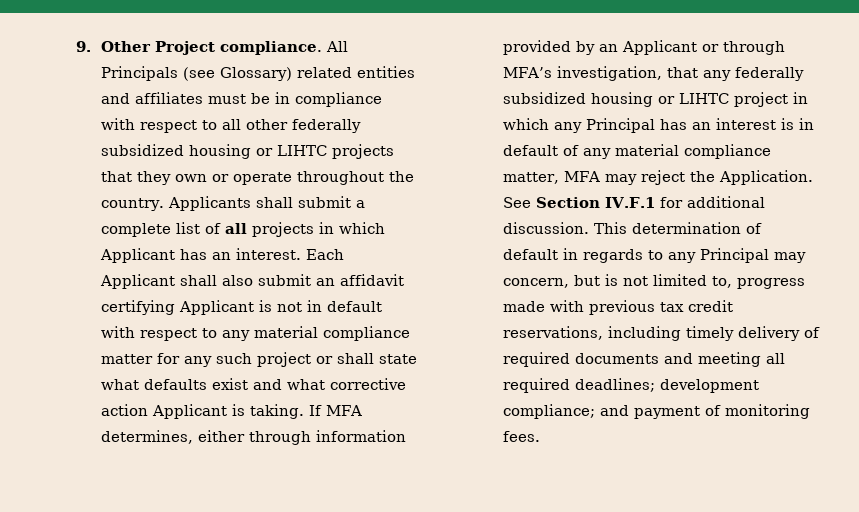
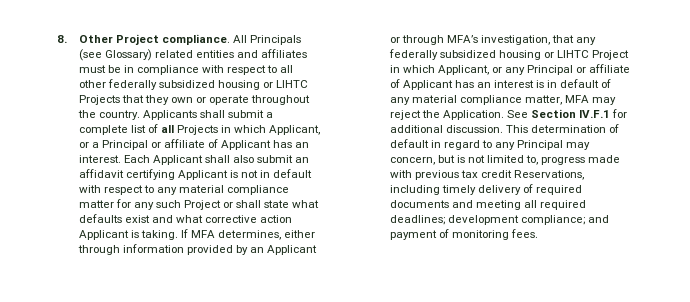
[75,41,91,52] 9. -> [56,35,67,43] 8.
[331,144,394,159] projects -> [78,95,120,105] Projects
[251,222,385,237] projects in which -> [176,125,321,135] [78,139,219,150] Projects in which Applicant, or a Principal or affiliate of
[256,352,311,367] project -> [183,200,221,210] Project
[733,92,808,107] [502,118,655,133] project in which any Principal -> [592,50,630,60] [389,64,631,75] [389,79,453,90] Project in which Applicant, or any Principal or affiliate of Applicant
[582,249,643,263] regards -> [443,140,480,150] regard
[502,326,603,340] reservations, -> [513,170,584,180] Reservations,

